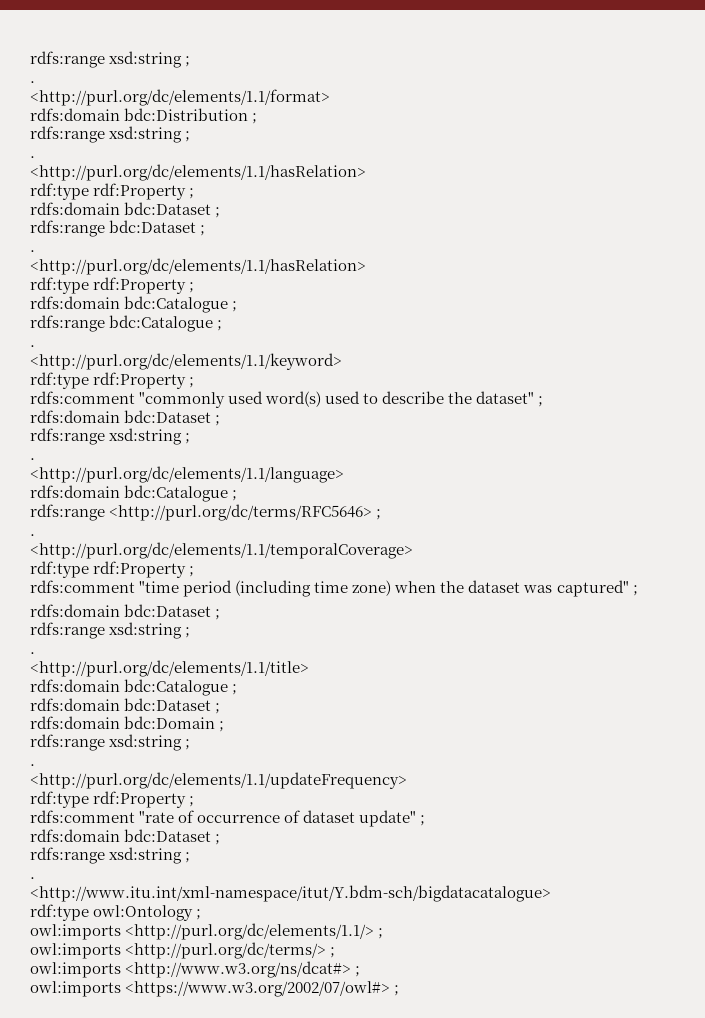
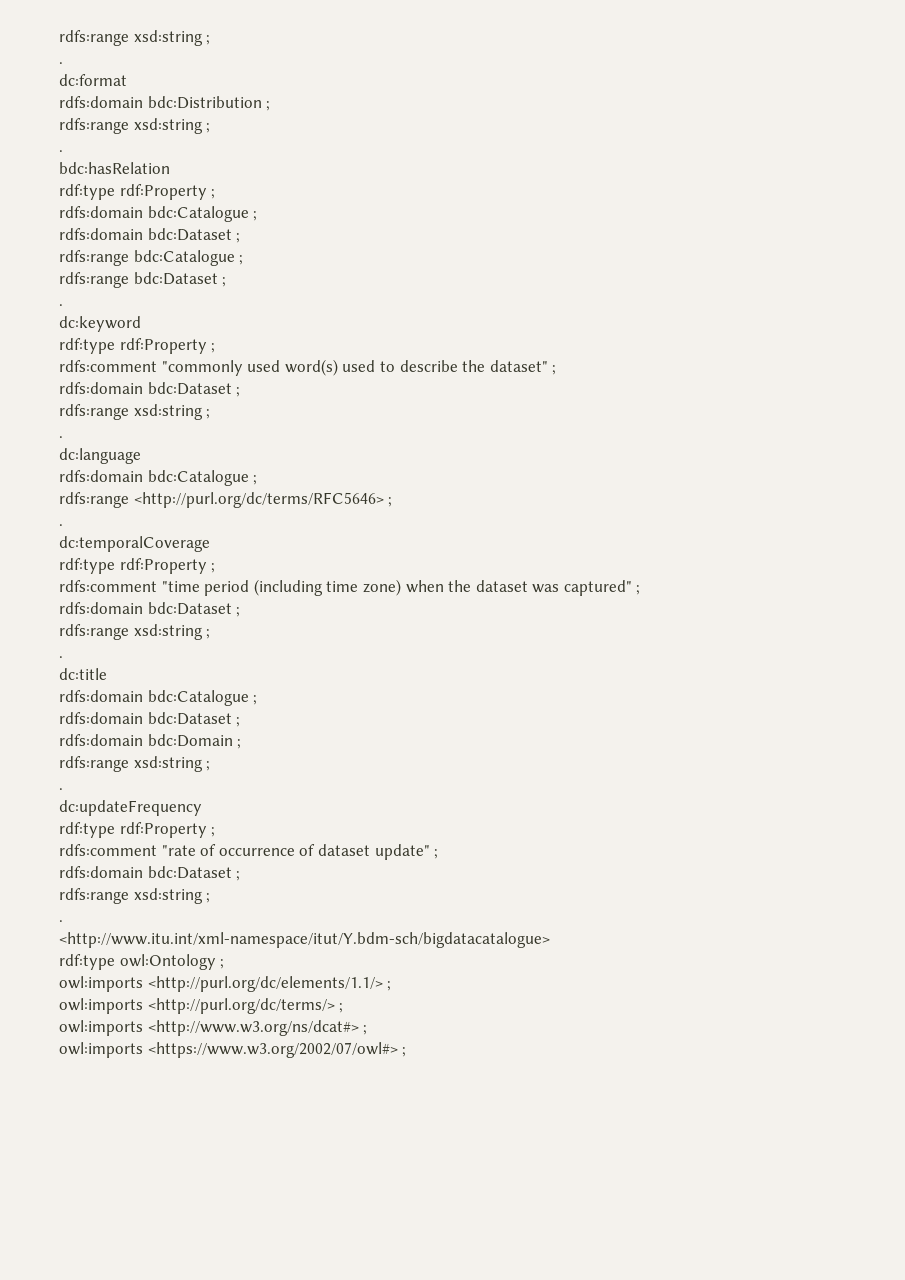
[30,51,191,68] [30,81,35,83] [30,89,330,106] rdfs:range xsd:string ; // . // <http://purl.org/dc/elements/1.1/format> -> [59,30,211,46] [59,62,63,64] [59,74,127,86] rdfs:range xsd:string ; // . // dc:format
[30,164,366,181] [30,183,195,200] [30,202,221,218] [30,220,206,237] [30,250,35,252] [30,258,366,275] <http://purl.org/dc/elements/1.1/hasRelation> // rdf:type rdf:Property ; // rdfs:domain bdc:Dataset ; // rdfs:range bdc:Dataset ; // . // <http://purl.org/dc/elements/1.1/hasRelation> -> [59,162,170,174] bdc:hasRelation
(238, 306) none -> [59,228,241,243] // rdfs:domain bdc:Dataset ;
[30,345,35,347] [30,353,342,370] // . // <http://purl.org/dc/elements/1.1/keyword> -> [59,272,227,288] [59,304,63,306] [59,316,141,332] // rdfs:range bdc:Dataset ; // . // dc:keyword
[30,466,344,483] <http://purl.org/dc/elements/1.1/language> -> [59,448,141,464] dc:language
[30,542,413,559] <http://purl.org/dc/elements/1.1/temporalCoverage> -> [59,536,210,552] dc:temporalCoverage
[30,660,309,677] <http://purl.org/dc/elements/1.1/title> -> [59,668,107,680] dc:title
[30,772,407,789] <http://purl.org/dc/elements/1.1/updateFrequency> -> [59,800,202,816] dc:updateFrequency

